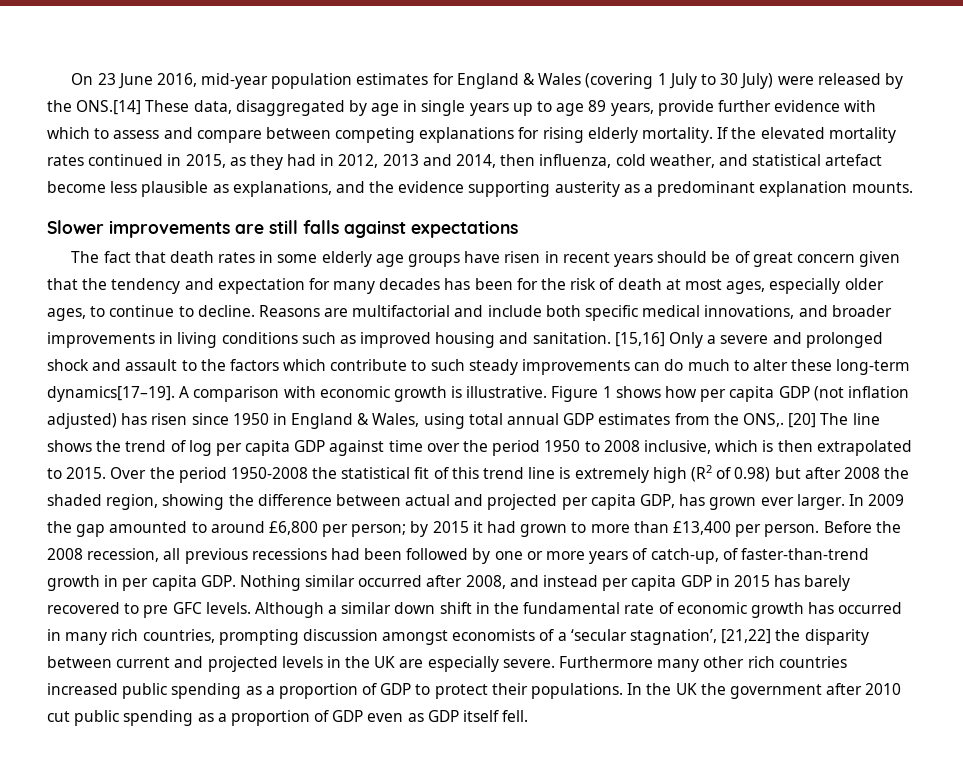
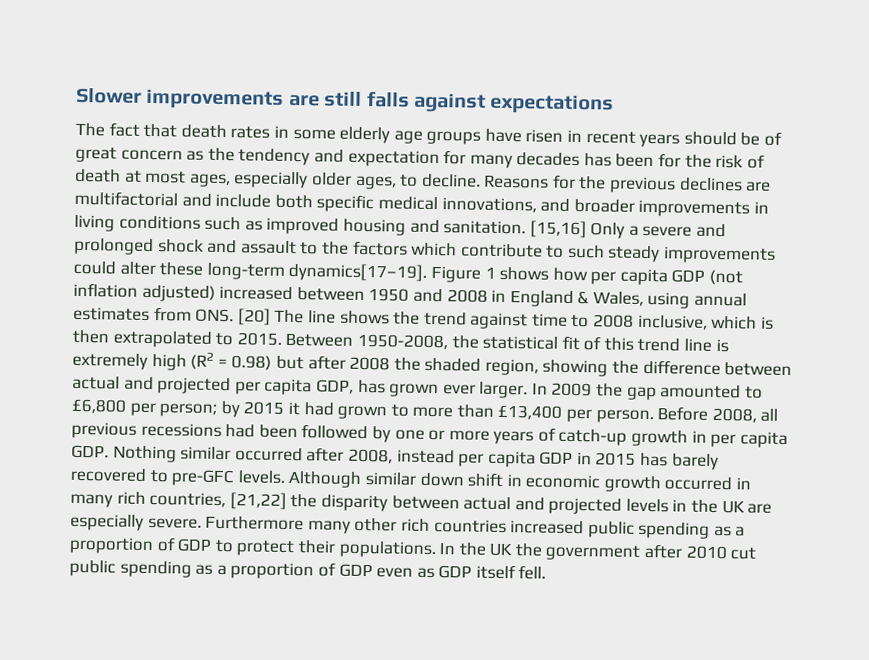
[71,73,903,89] [47,100,877,116] [47,127,896,143] [47,154,883,170] [47,181,913,197] On 23 June 2016, mid-year population estimates for England & Wales (covering 1 July to 30 July) were released by the ONS.[14] These data, disaggregated by age in single years up to age 89 years, provide further evidence with which to assess and compare between competing explanations for rising elderly mortality. If the elevated mortality rates continued in 2015, as they had in 2012, 2013 and 2014, then influenza, cold weather, and statistical artefact become less plausible as explanations, and the evidence supporting austerity as a predominant explanation mounts. // -> (76, 95) none
[859,251,901,267] [47,278,78,290] given that -> [186,150,205,161] as
[109,305,320,317] continue to decline. Reasons -> [421,173,743,194] decline. Reasons for the previous declines
[634,359,911,375] [47,386,548,402] can do much to alter these long-term dynamics[17–19]. A comparison with economic growth is illustrative. -> [73,260,428,282] could alter these long-term dynamics[17–19].
[121,413,269,425] has risen since 1950 -> [219,285,488,303] increased between 1950 and 2008
[468,413,784,427] total annual GDP estimates from the ONS,. -> [694,292,748,307] [73,306,235,323] annual estimates from ONS.
[170,440,581,456] of log per capita GDP against time over the period 1950 -> [470,312,568,330] against time
[110,467,308,483] Over the period 1950-2008 -> [285,332,448,350] Between 1950-2008,
[716,467,732,479] of -> [217,358,228,368] =
[210,521,265,533] around -> (763, 392) none
[875,521,901,533] [47,548,160,562] the 2008 recession, -> [711,407,757,423] 2008,
[650,548,869,564] catch-up, of faster-than-trend -> [558,428,628,446] catch-up
[509,575,539,587] and -> (393, 456) none
[143,602,202,618] pre GFC -> [171,469,235,487] pre-GFC
[328,605,338,614] a -> (362, 479) none
[494,602,835,618] the fundamental rate of economic growth has -> [525,474,661,493] economic growth
[218,629,718,645] prompting discussion amongst economists of a ‘secular stagnation’, -> (227, 499) none
[116,657,171,668] current -> [463,496,512,511] actual

